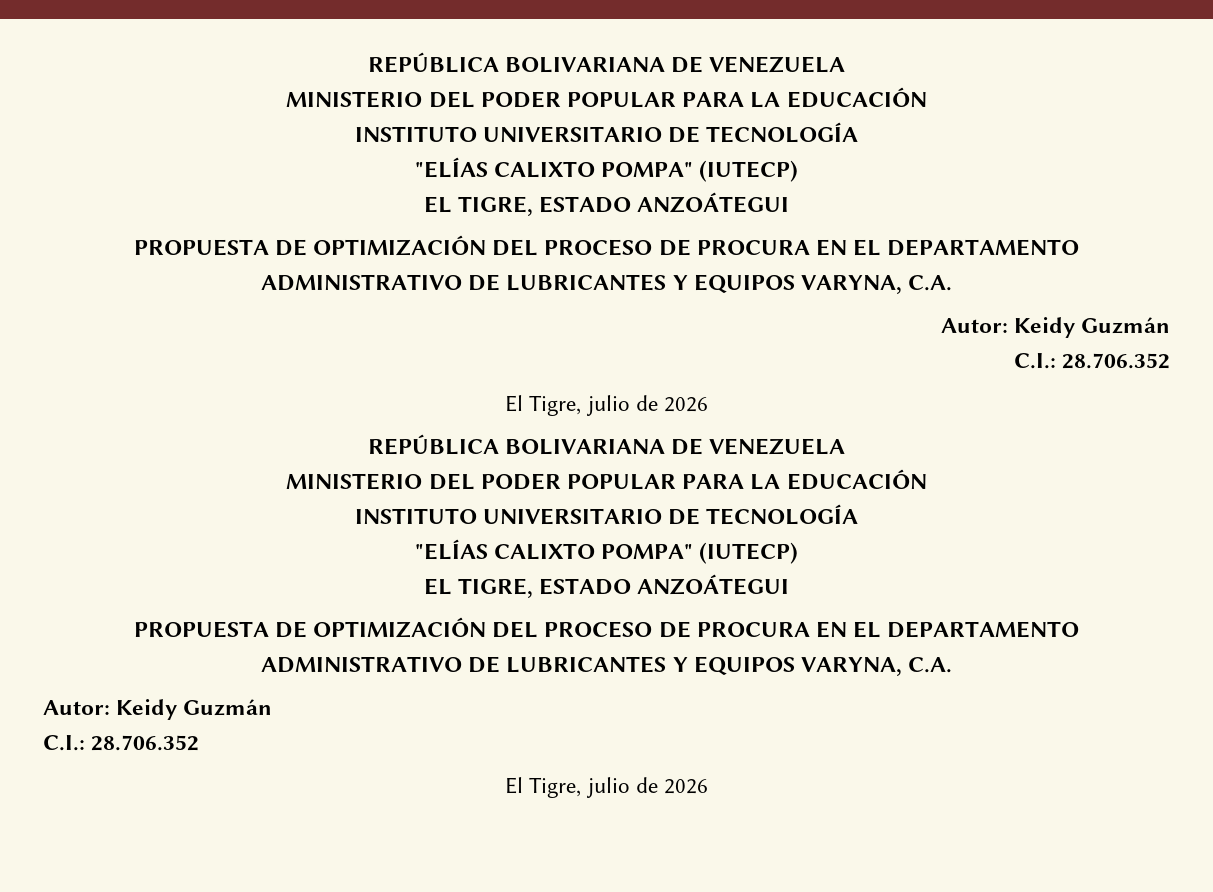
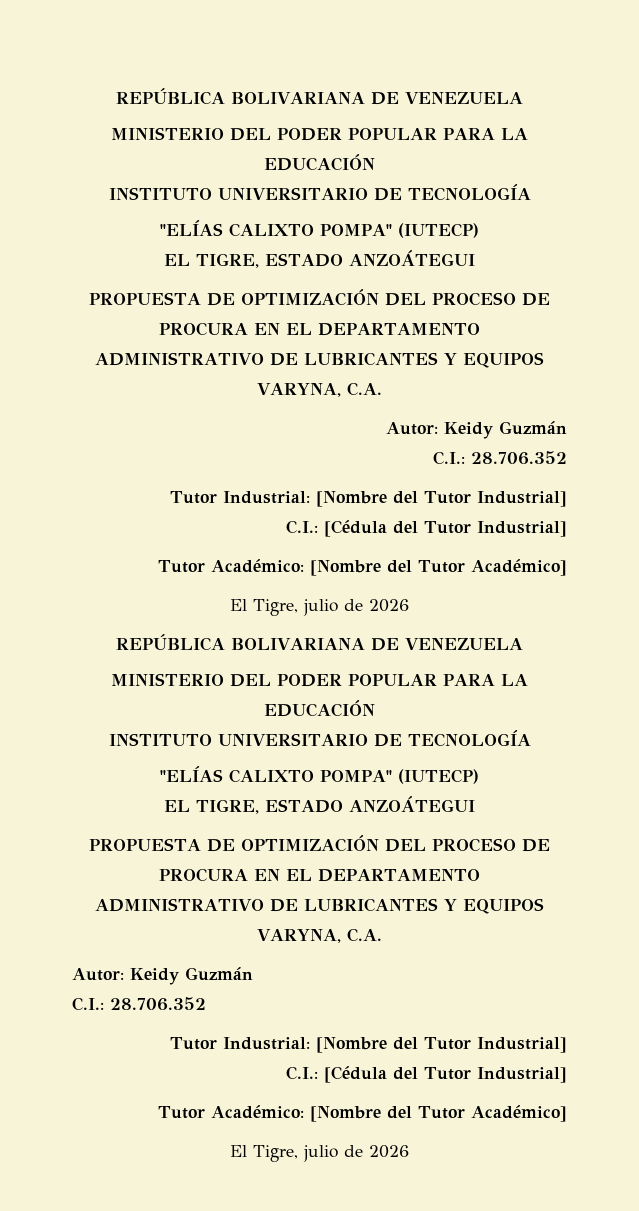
(1170, 361) none -> [170,491,567,507] [286,520,567,537] [158,559,567,576] // Tutor Industrial: [Nombre del Tutor Industrial] // C.I.: [Cédula del Tutor Industrial] // Tutor Académico: [Nombre del Tutor Académico]
(200, 743) none -> [170,1037,567,1053] [286,1066,567,1083] [158,1105,567,1122] // Tutor Industrial: [Nombre del Tutor Industrial] // C.I.: [Cédula del Tutor Industrial] // Tutor Académico: [Nombre del Tutor Académico]

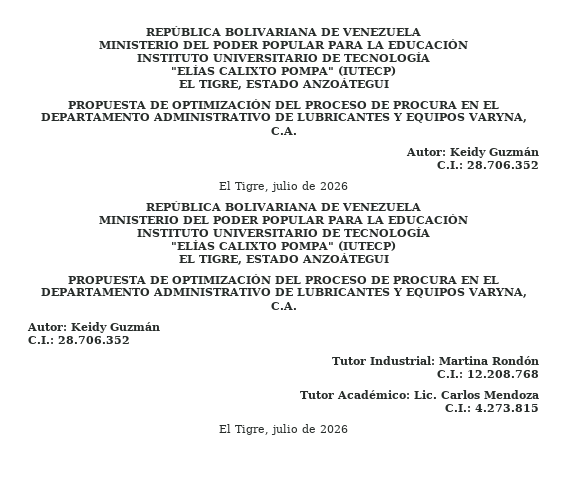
[170,491,567,507] [286,520,567,537] [158,559,567,576] // Tutor Industrial: [Nombre del Tutor Industrial] // C.I.: [Cédula del Tutor Industrial] // Tutor Académico: [Nombre del Tutor Académico] -> (539, 165) none
[316,1037,567,1053] [286,1066,567,1083] [158,1105,567,1122] [Nombre del Tutor Industrial] // C.I.: [Cédula del Tutor Industrial] // Tutor Académico: [Nombre del Tutor Académico] -> [439,356,539,365] [437,370,539,378] [300,390,539,399] [445,404,539,412] Martina Rondón // C.I.: 12.208.768 // Tutor Académico: Lic. Carlos Mendoza // C.I.: 4.273.815

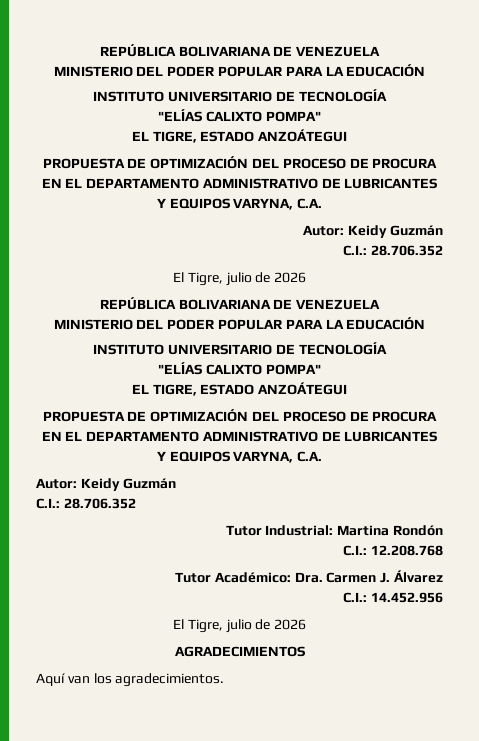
[338,66,396,76] (IUTECP) -> (321, 116) none
[338,241,396,251] (IUTECP) -> (321, 369) none
[414,390,539,399] [445,404,539,412] [219,424,348,435] Lic. Carlos Mendoza // C.I.: 4.273.815 // El Tigre, julio de 2026 -> [294,570,443,583] [343,592,443,603] [172,619,307,633] [174,646,305,657] [36,673,225,687] Dra. Carmen J. Álvarez // C.I.: 14.452.956 // El Tigre, julio de 2026 // AGRADECIMIENTOS // Aquí van los agradecimientos.

